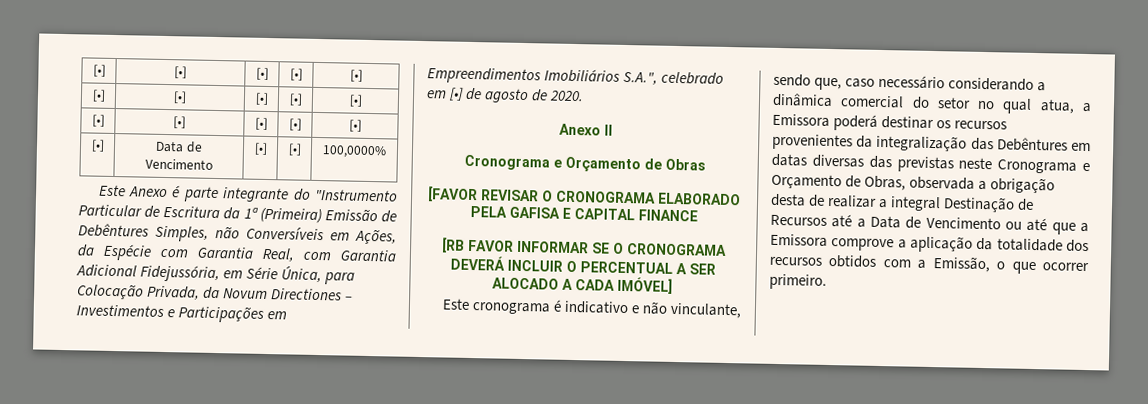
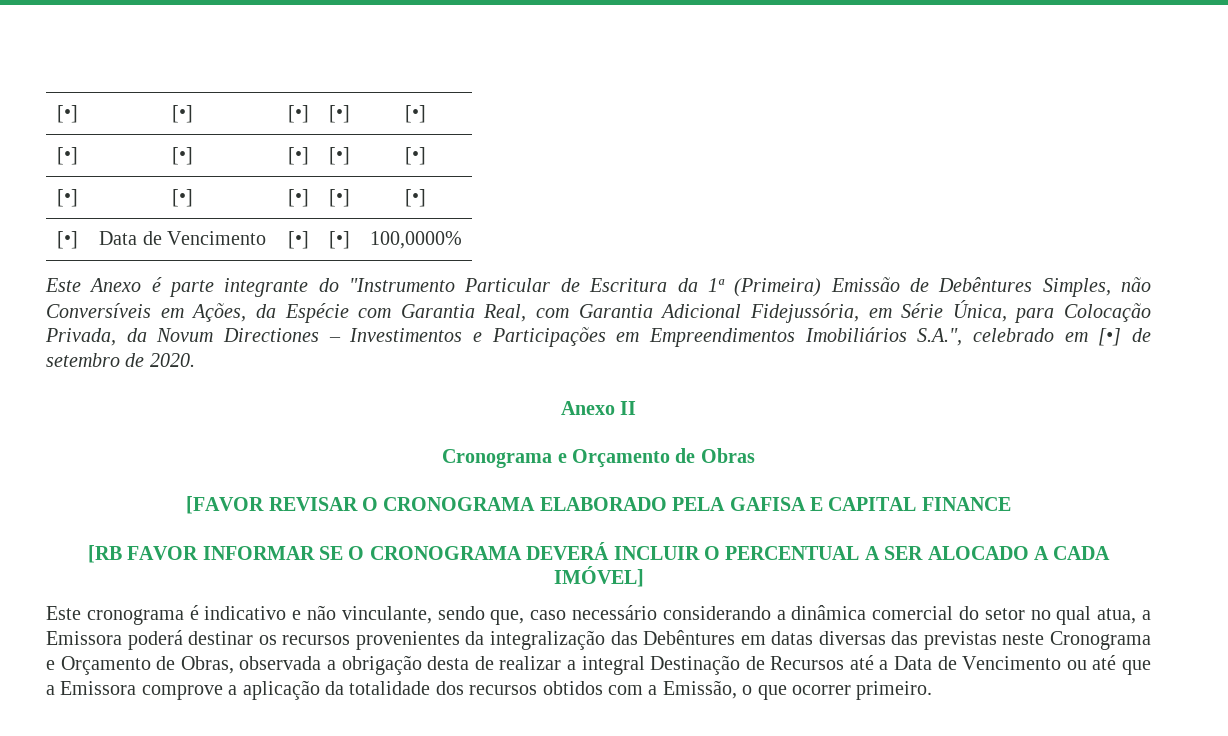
[484,88,530,104] agosto -> [46,353,120,367] setembro

